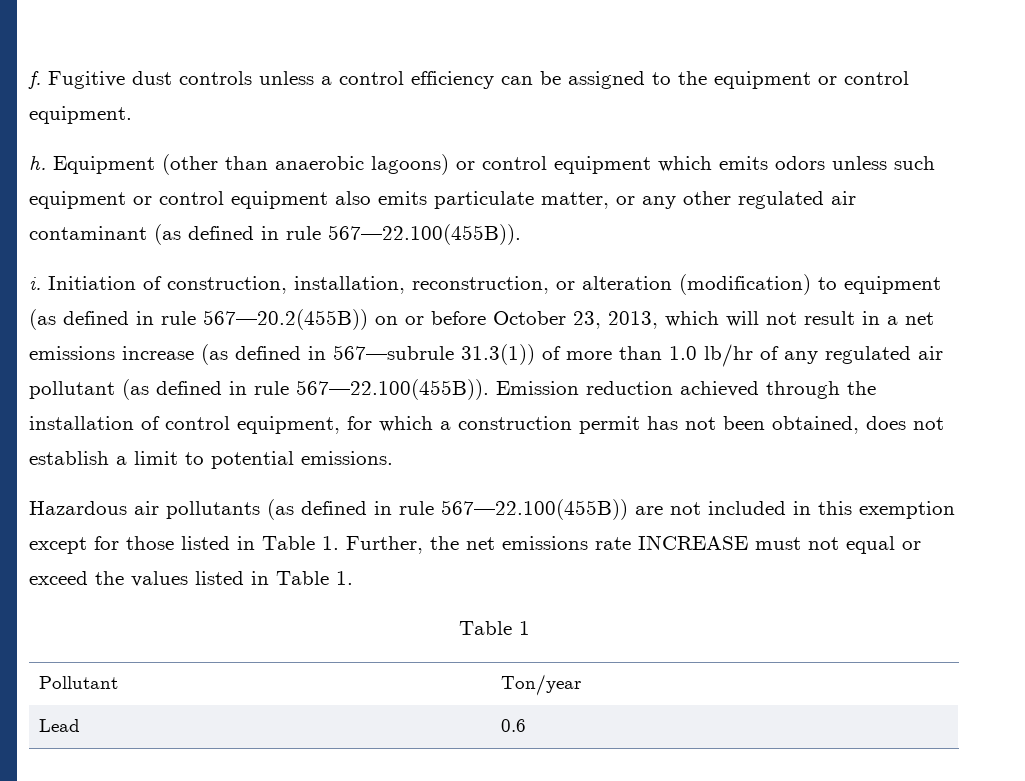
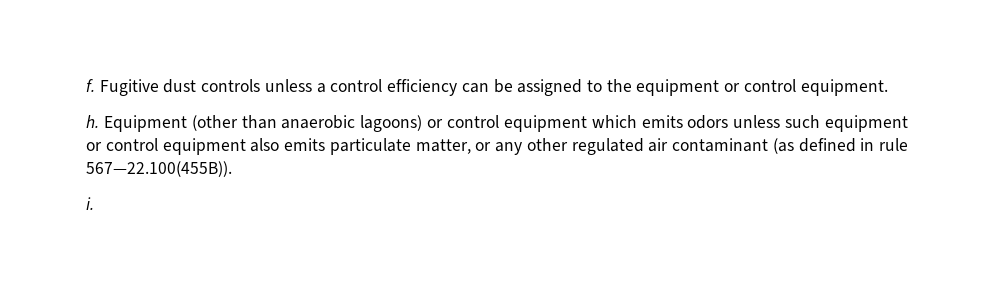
[48,274,941,295] [29,309,934,330] [29,344,943,367] [29,379,876,400] [29,416,944,434] [29,451,393,469] [29,499,955,520] [29,535,921,554] [29,571,353,587] [458,621,530,635] [39,676,119,689] [501,674,582,696] [39,719,81,732] [501,719,527,732] Initiation of construction, installation, reconstruction, or alteration (modification) to equipment (as defined in rule 567—20.2(455B)) on or before October 23, 2013, which will not result in a net emissions increase (as defined in 567—subrule 31.3(1)) of more than 1.0 lb/hr of any regulated air pollutant (as defined in rule 567—22.100(455B)). Emission reduction achieved through the installation of control equipment, for which a construction permit has not been obtained, does not establish a limit to potential emissions. // Hazardous air pollutants (as defined in rule 567—22.100(455B)) are not included in this exemption except for those listed in Table 1. Further, the net emissions rate INCREASE must not equal or exceed the values listed in Table 1. // Table 1 // Pollutant | Ton/year // Lead | 0.6 -> (94, 203) none

